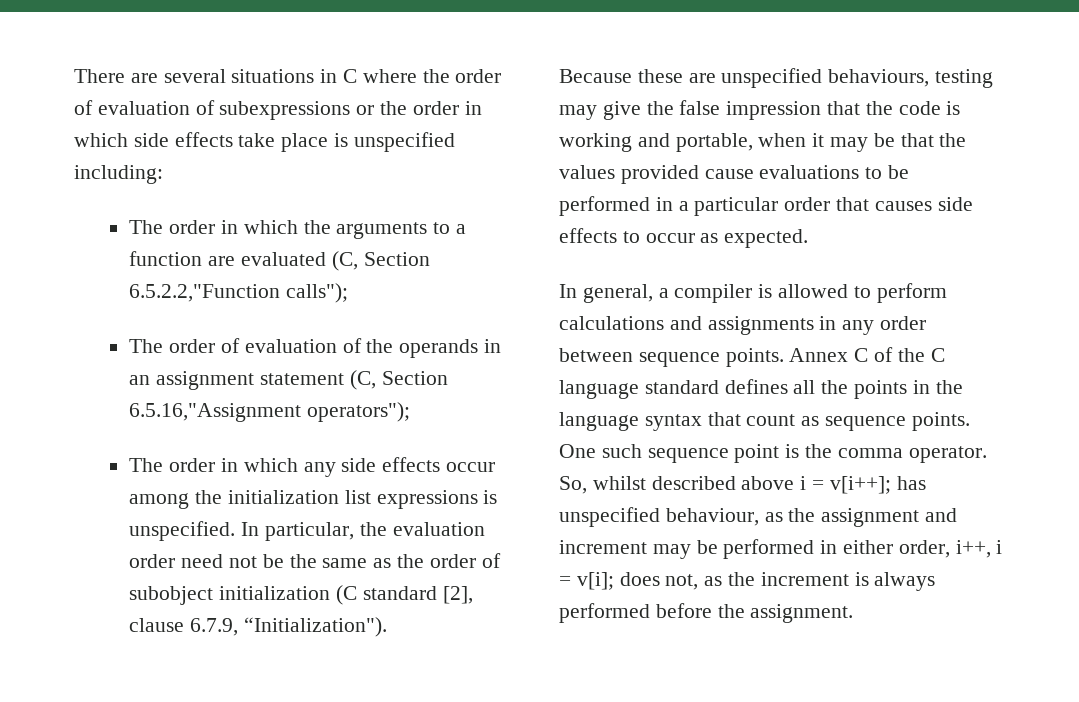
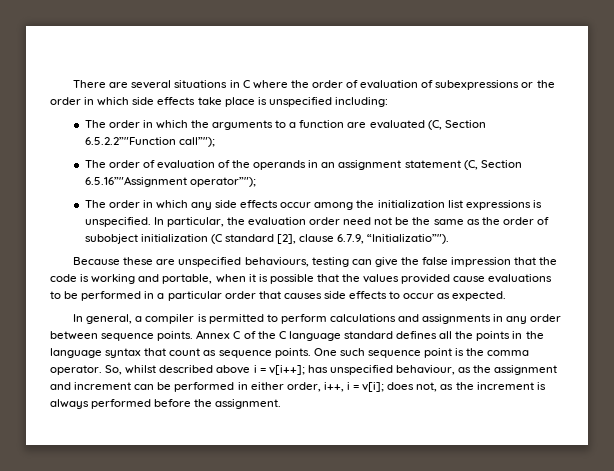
[129,283,349,303] 6.5.2.2,"Function calls"); -> [84,137,215,147] 6.5.2.2”"Function call”");
[129,402,411,422] 6.5.16,"Assignment operators"); -> [84,176,256,187] 6.5.16”"Assignment operator”");
[244,617,388,637] “Initialization"). -> [367,234,450,244] “Initializatio”").
[559,105,597,120] may -> [351,259,372,265] can
[830,133,895,152] may be -> [258,274,314,284] is possible
[778,284,849,298] allowed -> [208,314,264,324] permitted
[652,544,691,559] may -> [134,384,155,390] can

